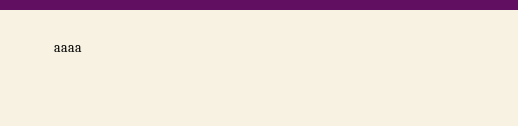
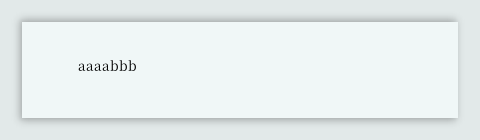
[54,45,82,52] aaaa -> [78,60,137,71] aaaabbb

